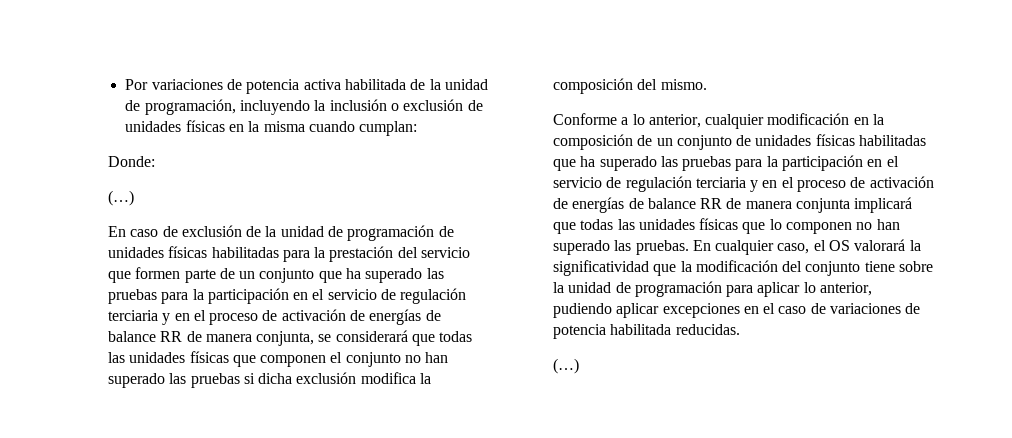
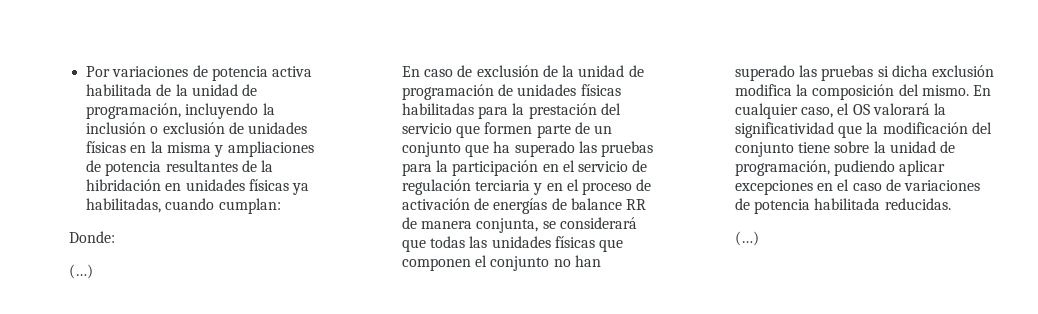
(305, 126) none -> [214,141,314,157] [86,160,274,176] [86,179,310,195] [86,198,162,213] y ampliaciones de potencia resultantes de la hibridación en unidades físicas ya habilitadas,
[552,113,885,129] [552,134,927,150] [552,155,899,171] [552,176,934,192] [552,197,913,213] [552,218,900,234] [552,240,689,255] // Conforme a lo anterior, cualquier modificación en la composición de un conjunto de unidades físicas habilitadas que ha superado las pruebas para la participación en el servicio de regulación terciaria y en el proceso de activación de energías de balance RR de manera conjunta implicará que todas las unidades físicas que lo componen no han superado las pruebas. -> (969, 90) none
[634,281,873,297] programación para aplicar lo anterior, -> [734,160,830,176] programación,

